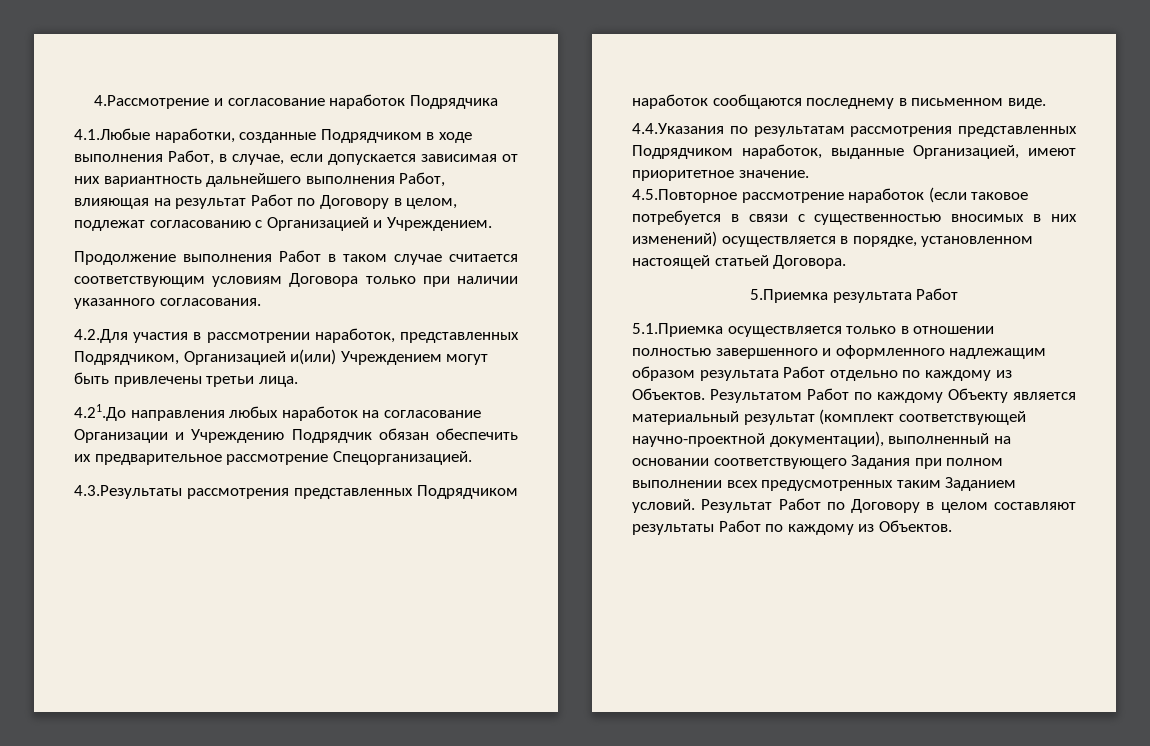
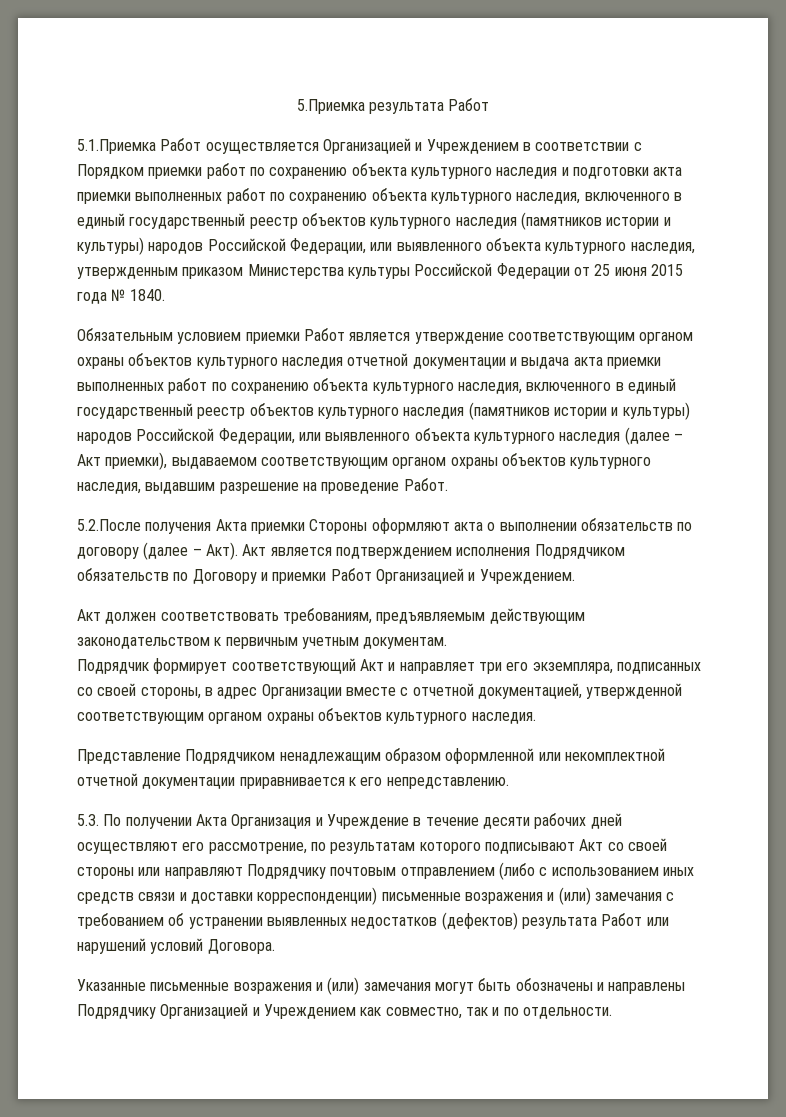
[94,94,498,109] [74,128,472,143] [74,150,518,165] [74,172,446,187] [74,194,458,209] [74,217,492,231] [74,250,518,265] [74,273,518,287] [74,298,261,309] [74,328,519,343] [74,349,489,365] [74,372,298,387] [74,404,481,421] [74,428,518,443] [74,451,472,465] [74,485,518,499] [632,94,1046,109] [632,123,1077,137] [632,144,1076,159] [632,170,809,181] [632,187,1029,203] [632,210,1077,225] [632,231,1034,247] [632,255,847,269] [749,288,959,303] [632,323,995,337] [632,345,1047,359] [632,366,1012,381] [632,388,1076,403] [632,409,1026,425] [632,431,1011,447] [632,455,1004,469] [632,477,1017,491] [632,498,1076,513] [632,520,952,535] 4.Рассмотрение и согласование наработок Подрядчика // 4.1.Любые наработки, созданные Подрядчиком в ходе выполнения Работ, в случае, если допускается зависимая от них вариантность дальнейшего выполнения Работ, влияющая на результат Работ по Договору в целом, подлежат согласованию с Организацией и Учреждением. // Продолжение выполнения Работ в таком случае считается соответствующим условиям Договора только при наличии указанного согласования. // 4.2.Для участия в рассмотрении наработок, представленных Подрядчиком, Организацией и(или) Учреждением могут быть привлечены третьи лица. // 4.21.До направления любых наработок на согласование Организации и Учреждению Подрядчик обязан обеспечить их предварительное рассмотрение Спецорганизацией. // 4.3.Результаты рассмотрения представленных Подрядчиком наработок сообщаются последнему в письменном виде. // 4.4.Указания по результатам рассмотрения представленных Подрядчиком наработок, выданные Организацией, имеют приоритетное значение. // 4.5.Повторное рассмотрение наработок (если таковое потребуется в связи с существенностью вносимых в них изменений) осуществляется в порядке, установленном настоящей статьей Договора. // 5.Приемка результата Работ // 5.1.Приемка осуществляется только в отношении полностью завершенного и оформленного надлежащим образом результата Работ отдельно по каждому из Объектов. Результатом Работ по каждому Объекту является материальный результат (комплект соответствующей научно-проектной документации), выполненный на основании соответствующего Задания при полном выполнении всех предусмотренных таким Заданием условий. Результат Работ по Договору в целом составляют результаты Работ по каждому из Объектов. -> [296,98,490,114] [77,138,642,154] [77,163,683,179] [77,188,682,204] [77,212,671,230] [77,237,695,255] [77,263,683,279] [77,289,165,304] [77,328,694,344] [77,353,661,369] [77,378,676,394] [77,402,690,420] [77,427,683,445] [77,452,652,470] [77,478,448,494] [77,518,693,534] [77,542,625,560] [77,568,575,584] [77,608,585,624] [77,637,448,649] [77,658,701,674] [77,683,683,699] [77,708,536,724] [77,748,665,764] [77,773,509,789] [77,813,622,829] [77,838,667,854] [77,862,694,880] [77,887,675,905] [77,912,669,930] [77,938,275,954] [77,977,686,995] [77,1003,612,1019] 5.Приемка результата Работ // 5.1.Приемка Работ осуществляется Организацией и Учреждением в соответствии с Порядком приемки работ по сохранению объекта культурного наследия и подготовки акта приемки выполненных работ по сохранению объекта культурного наследия, включенного в единый государственный реестр объектов культурного наследия (памятников истории и культуры) народов Российской Федерации, или выявленного объекта культурного наследия, утвержденным приказом Министерства культуры Российской Федерации от 25 июня 2015 года № 1840. // Обязательным условием приемки Работ является утверждение соответствующим органом охраны объектов культурного наследия отчетной документации и выдача акта приемки выполненных работ по сохранению объекта культурного наследия, включенного в единый государственный реестр объектов культурного наследия (памятников истории и культуры) народов Российской Федерации, или выявленного объекта культурного наследия (далее – Акт приемки), выдаваемом соответствующим органом охраны объектов культурного наследия, выдавшим разрешение на проведение Работ. // 5.2.После получения Акта приемки Стороны оформляют акта о выполнении обязательств по договору (далее – Акт). Акт является подтверждением исполнения Подрядчиком обязательств по Договору и приемки Работ Организацией и Учреждением. // Акт должен соответствовать требованиям, предъявляемым действующим законодательством к первичным учетным документам. // Подрядчик формирует соответствующий Акт и направляет три его экземпляра, подписанных со своей стороны, в адрес Организации вместе с отчетной документацией, утвержденной соответствующим органом охраны объектов культурного наследия. // Представление Подрядчиком ненадлежащим образом оформленной или некомплектной отчетной документации приравнивается к его непредставлению. // 5.3. По получении Акта Организация и Учреждение в течение десяти рабочих дней осуществляют его рассмотрение, по результатам которого подписывают Акт со своей стороны или направляют Подрядчику почтовым отправлением (либо с использованием иных средств связи и доставки корреспонденции) письменные возражения и (или) замечания с требованием об устранении выявленных недостатков (дефектов) результата Работ или нарушений условий Договора. // Указанные письменные возражения и (или) замечания могут быть обозначены и направлены Подрядчику Организацией и Учреждением как совместно, так и по отдельности.

